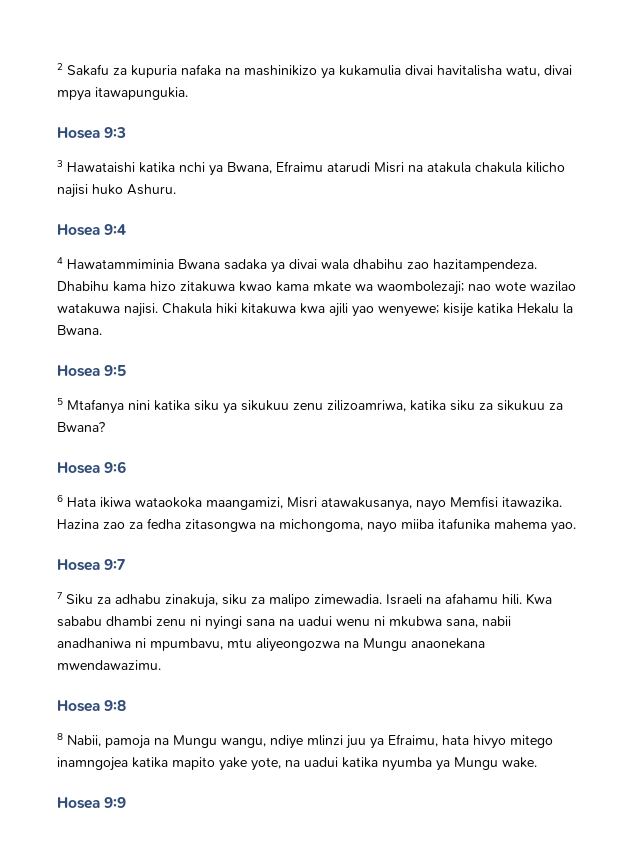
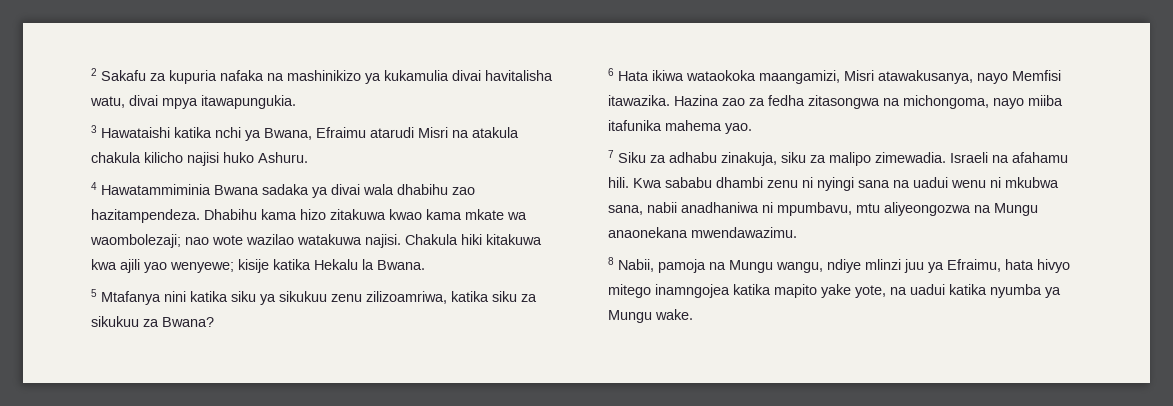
[57,127,127,139] // Hosea 9:3 -> (296, 102) none
[57,224,127,236] // Hosea 9:4 -> (308, 157) none
[57,365,127,377] // Hosea 9:5 -> (425, 265) none
[57,461,127,474] // Hosea 9:6 -> (214, 322) none
[57,559,126,571] // Hosea 9:7 -> (752, 128) none
[57,700,127,712] // Hosea 9:8 -> (797, 232) none
[57,797,127,809] // Hosea 9:9 -> (693, 314) none

